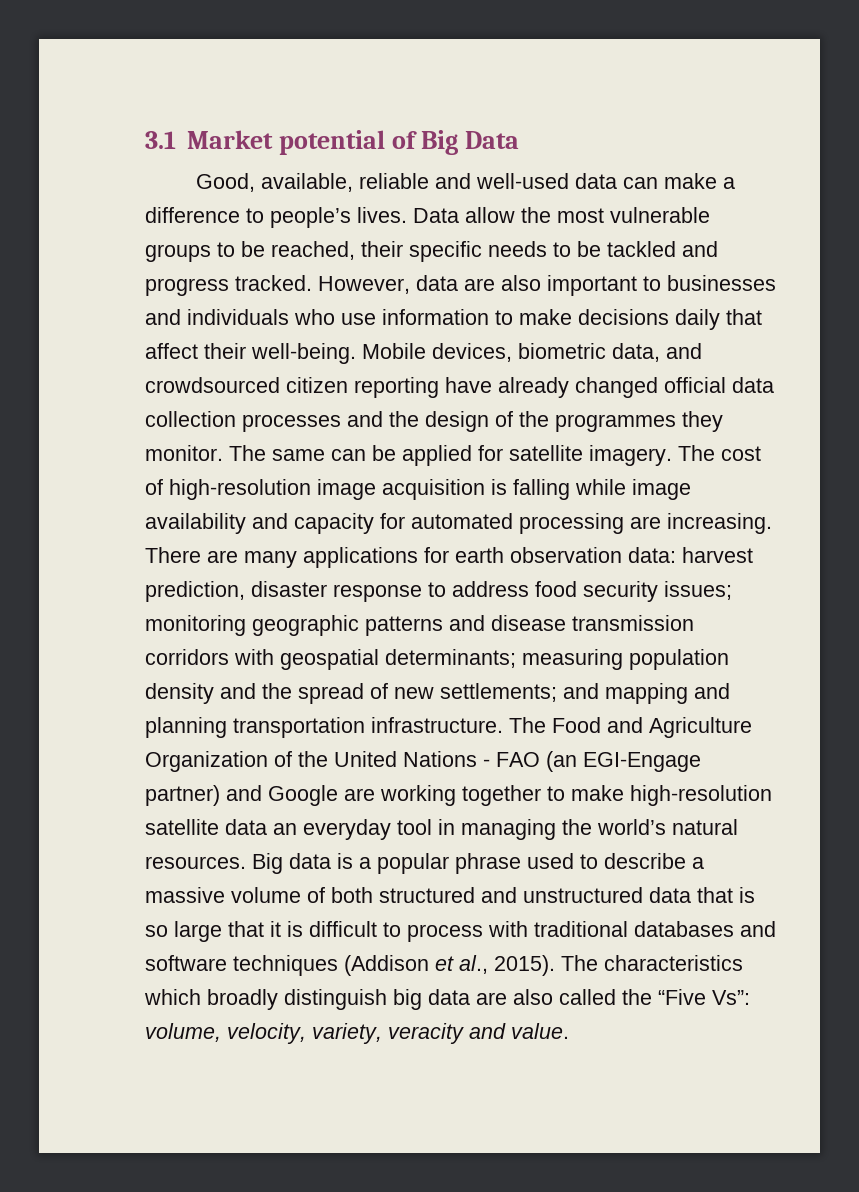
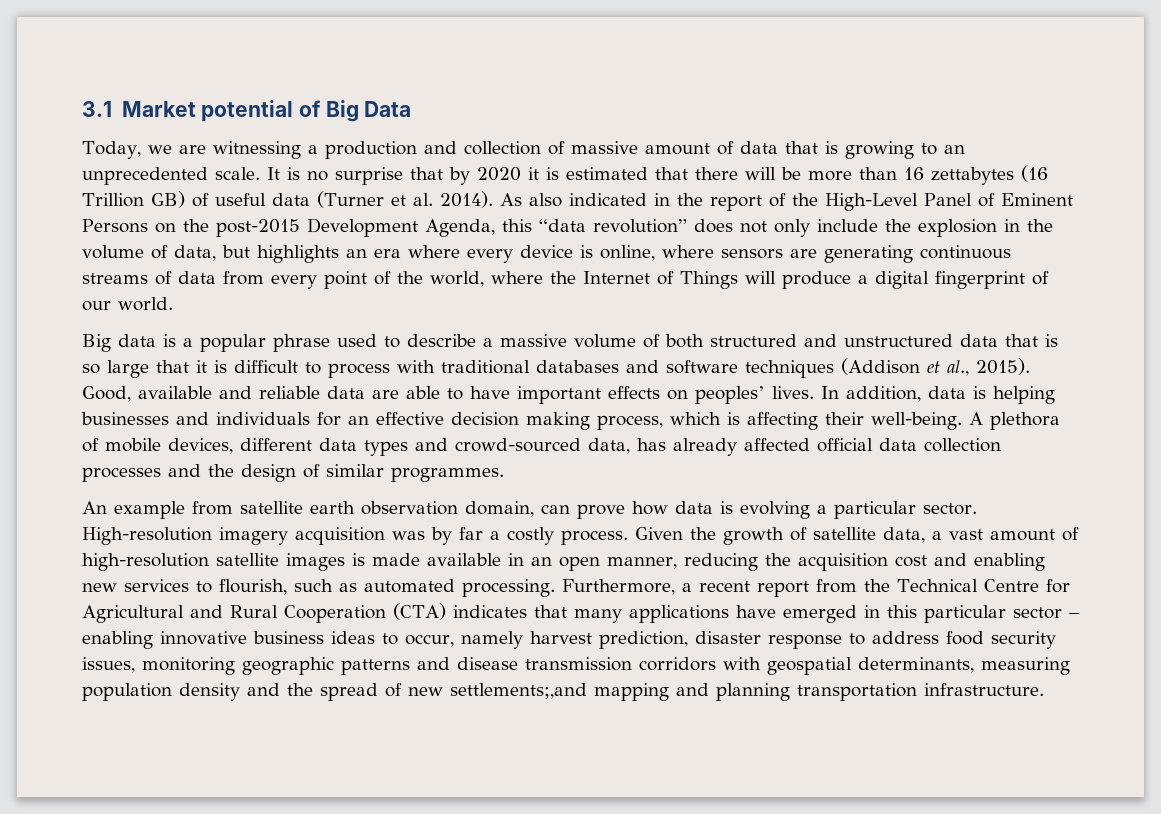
[195,173,735,192] [145,207,710,228] [145,241,718,262] [145,275,776,296] [145,309,762,330] [145,343,702,364] [145,377,774,398] [145,411,723,432] [145,445,761,466] [145,479,691,500] [145,513,772,534] [145,547,753,568] [145,581,732,602] [145,615,694,636] [145,649,729,670] [145,683,730,704] [145,717,752,738] [145,751,701,772] [145,785,772,806] [145,819,738,840] [145,856,246,869] Good, available, reliable and well-used data can make a difference to people’s lives. Data allow the most vulnerable groups to be reached, their specific needs to be tackled and progress tracked. However, data are also important to businesses and individuals who use information to make decisions daily that affect their well-being. Mobile devices, biometric data, and crowdsourced citizen reporting have already changed official data collection processes and the design of the programmes they monitor. The same can be applied for satellite imagery. The cost of high-resolution image acquisition is falling while image availability and capacity for automated processing are increasing. There are many applications for earth observation data: harvest prediction, disaster response to address food security issues; monitoring geographic patterns and disease transmission corridors with geospatial determinants; measuring population density and the spread of new settlements; and mapping and planning transportation infrastructure. The Food and Agriculture Organization of the United Nations - FAO (an EGI-Engage partner) and Google are working together to make high-resolution satellite data an everyday tool in managing the world’s natural resources. -> [82,141,965,159] [82,165,1048,185] [82,191,1073,211] [82,218,1053,237] [82,245,1011,263] [82,271,1049,289] [82,297,173,311] Today, we are witnessing a production and collection of massive amount of data that is growing to an unprecedented scale. It is no surprise that by 2020 it is estimated that there will be more than 16 zettabytes (16 Trillion GB) of useful data (Turner et al. 2014). As also indicated in the report of the High-Level Panel of Eminent Persons on the post-2015 Development Agenda, this “data revolution” does not only include the explosion in the volume of data, but highlights an era where every device is online, where sensors are generating continuous streams of data from every point of the world, where the Internet of Things will produce a digital fingerprint of our world. //
[561,955,743,971] [144,989,750,1010] [145,1023,569,1044] The characteristics which broadly distinguish big data are also called the “Five Vs”: volume, velocity, variety, veracity and value. -> [82,386,1055,404] [81,412,1060,430] [82,438,1001,456] [82,464,504,482] [82,501,977,519] [82,527,1079,545] [82,553,1045,571] [82,579,1070,597] [82,603,1080,623] [82,631,1056,649] [82,657,1070,675] [82,683,1044,701] Good, available and reliable data are able to have important effects on peoples’ lives. In addition, data is helping businesses and individuals for an effective decision making process, which is affecting their well-being. A plethora of mobile devices, different data types and crowd-sourced data, has already affected official data collection processes and the design of similar programmes. // An example from satellite earth observation domain, can prove how data is evolving a particular sector. High-resolution imagery acquisition was by far a costly process. Given the growth of satellite data, a vast amount of high-resolution satellite images is made available in an open manner, reducing the acquisition cost and enabling new services to flourish, such as automated processing. Furthermore, a recent report from the Technical Centre for Agricultural and Rural Cooperation (CTA) indicates that many applications have emerged in this particular sector – enabling innovative business ideas to occur, namely harvest prediction, disaster response to address food security issues, monitoring geographic patterns and disease transmission corridors with geospatial determinants, measuring population density and the spread of new settlements;,and mapping and planning transportation infrastructure.

